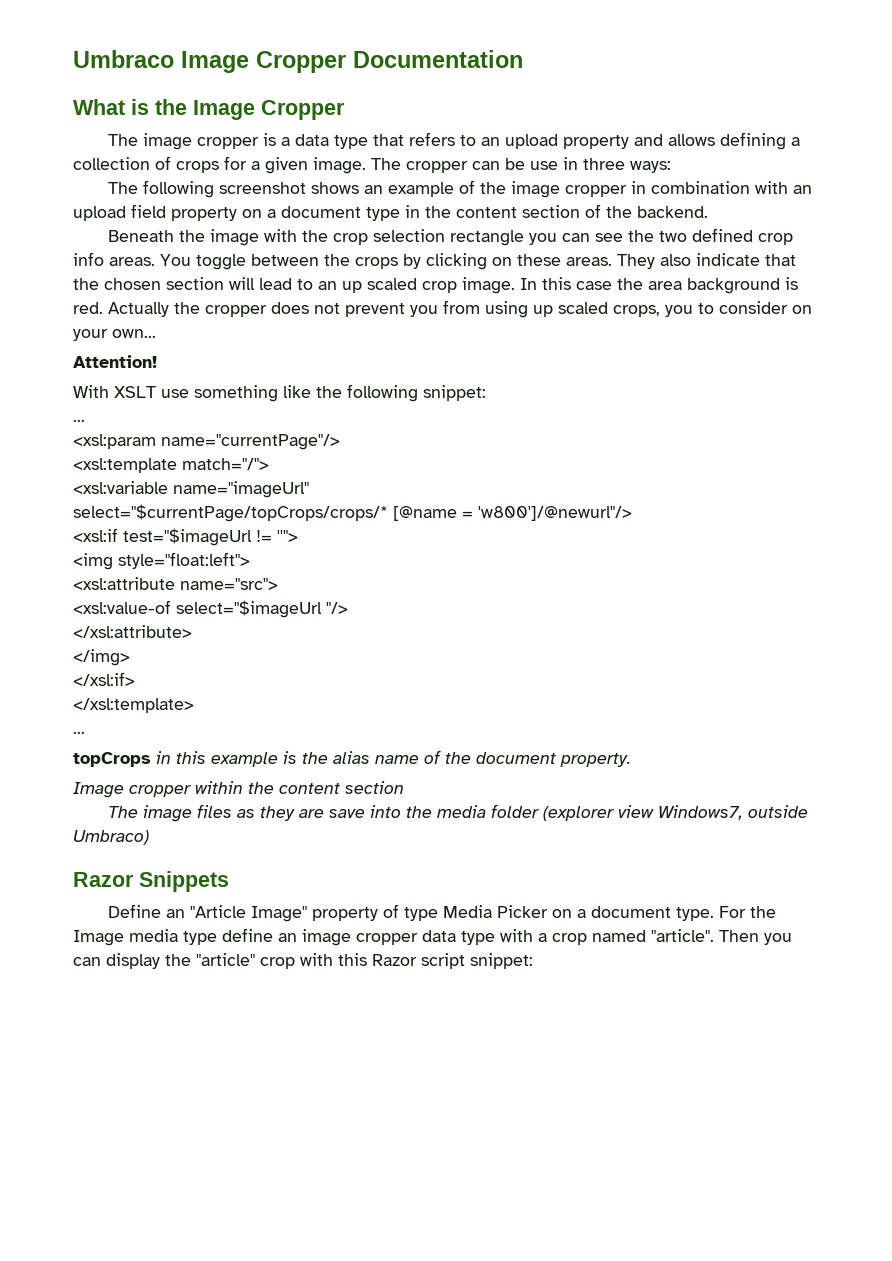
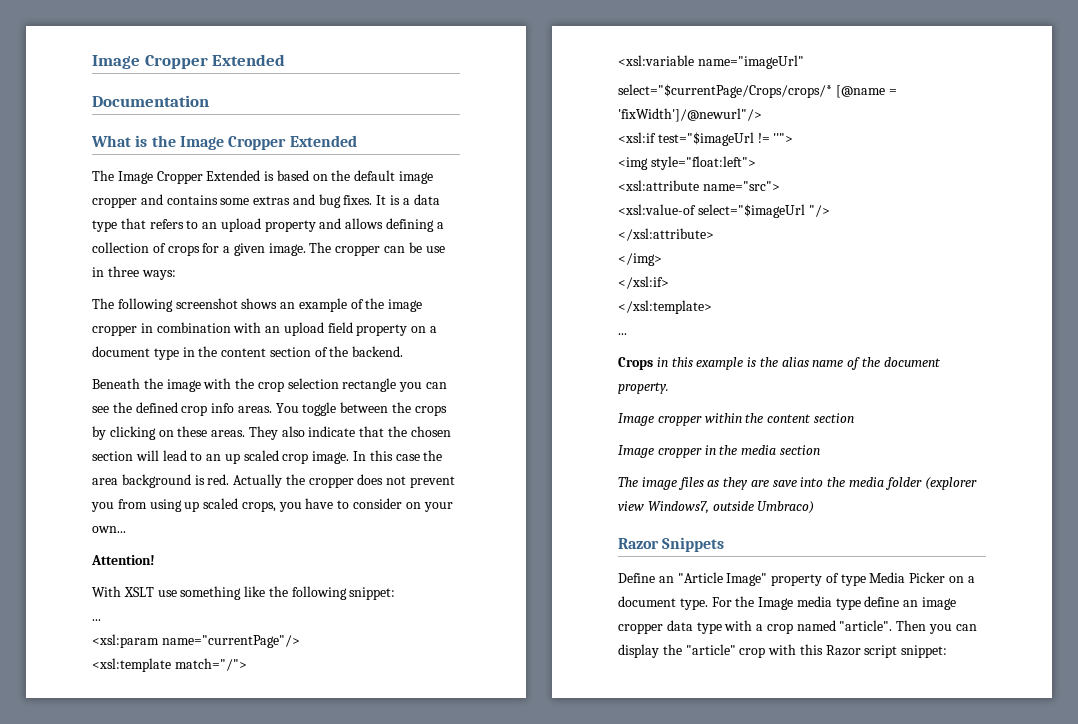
[73,50,346,73] Umbraco Image Cropper -> [92,54,286,69] Image Cropper Extended //
[108,133,260,150] // The image cropper -> [289,135,357,147] [92,170,434,184] [92,194,387,208] Extended // The Image Cropper Extended is based on the default image cropper and contains some extras and bug fixes. It
[659,231,688,242] two -> (132, 407) none
(693, 311) none -> [305,498,334,509] have
[73,504,388,522] select="$currentPage/topCrops/crops/* -> [618,84,832,98] select="$currentPage/Crops/crops/*
[478,506,632,521] 'w800']/@newurl"/> -> [618,108,762,122] 'fixWidth']/@newurl"/>
[73,752,151,767] topCrops -> [618,357,653,370] Crops
(404, 787) none -> [618,445,820,458] // Image cropper in the media section

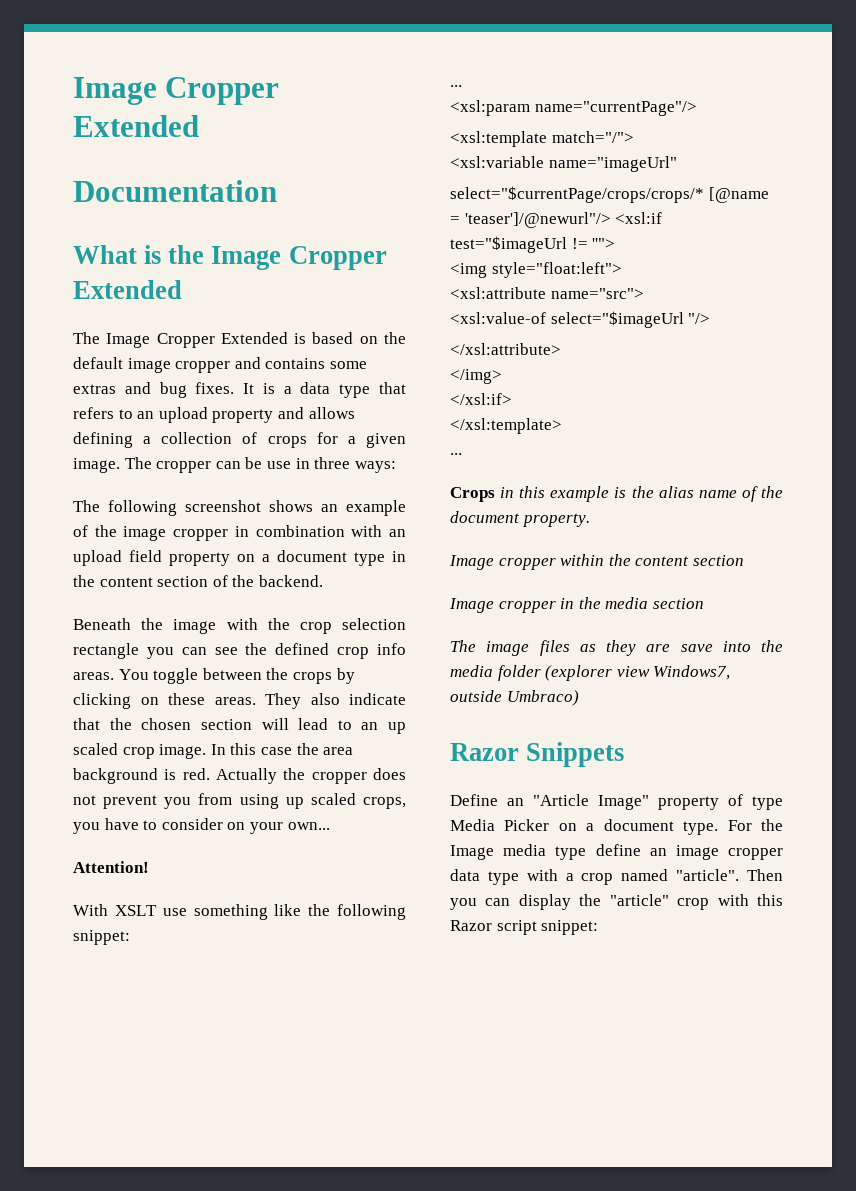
[618,84,832,98] select="$currentPage/Crops/crops/* -> [450,186,704,203] select="$currentPage/crops/crops/*
[618,108,762,122] 'fixWidth']/@newurl"/> // -> [464,212,611,228] 'teaser']/@newurl"/>

